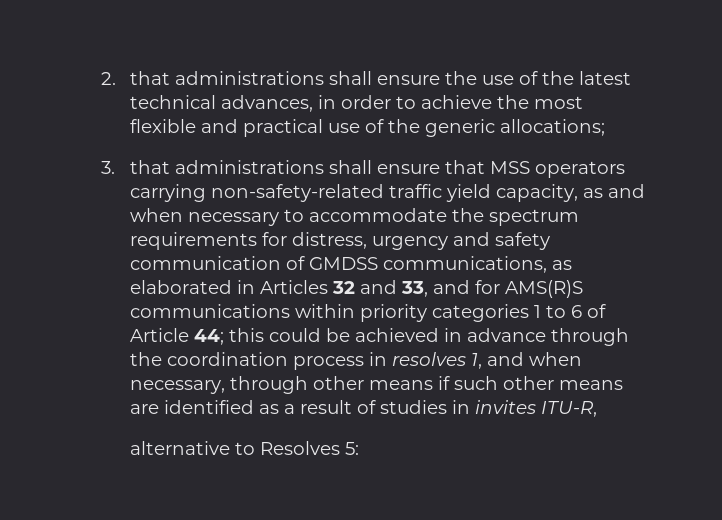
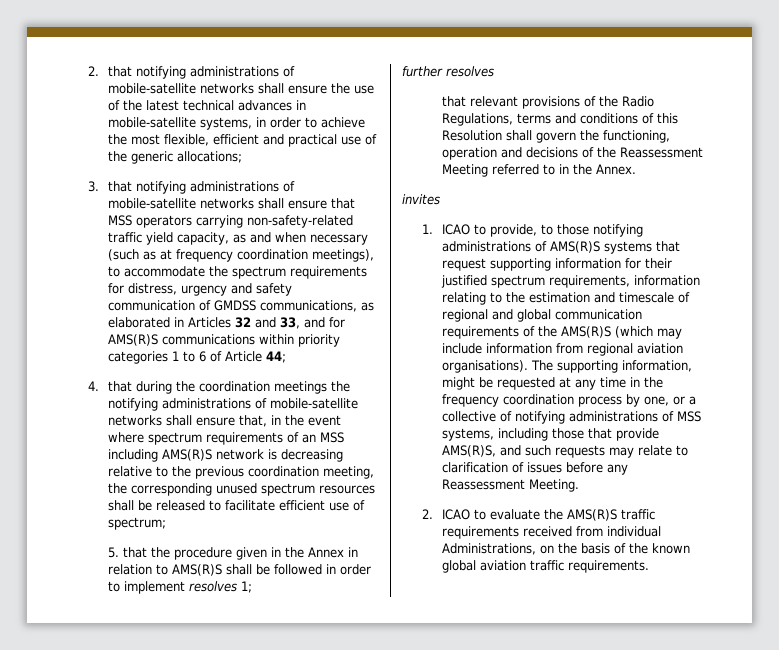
[175,71,325,85] administrations -> [136,66,296,79] [108,83,255,94] notifying administrations of mobile-satellite networks
[221,95,314,112] advances, -> [238,100,307,111] [108,117,253,130] advances in mobile-satellite systems,
[130,119,197,133] flexible -> [164,134,260,146] flexible, efficient
[175,160,325,174] administrations -> [136,181,296,194] [108,198,255,209] notifying administrations of mobile-satellite networks
(280, 219) none -> [108,249,375,262] (such as at frequency coordination meetings),
[229,328,630,346] [130,352,583,370] [130,376,624,394] [130,400,598,417] [130,441,360,455] this could be achieved in advance through the coordination process in resolves 1, and when necessary, through other means if such other means are identified as a result of studies in invites ITU-R, // alternative to Resolves 5: -> [88,381,351,394] [108,398,359,411] [108,415,342,427] [108,432,345,445] [108,449,344,462] [108,466,375,479] [108,483,376,496] [108,500,366,511] [108,517,167,530] [108,547,359,560] [108,564,372,576] [108,581,253,594] [402,66,494,77] [442,96,655,109] [442,113,679,126] [442,130,671,143] [442,147,704,160] [442,164,637,177] [402,194,440,205] [422,224,644,237] [442,241,681,254] [442,258,673,271] [441,275,701,288] [442,292,691,305] [442,309,643,322] [442,326,683,339] [442,343,684,356] [442,360,693,373] [442,377,664,390] [442,394,697,407] [442,411,702,424] [442,428,660,441] [442,445,689,458] [442,462,629,475] [442,479,580,492] [422,509,656,521] [442,526,662,539] [442,543,691,555] [442,560,650,573] // 4. that during the coordination meetings the notifying administrations of mobile-satellite networks shall ensure that, in the event where spectrum requirements of an MSS including AMS(R)S network is decreasing relative to the previous coordination meeting, the corresponding unused spectrum resources shall be released to facilitate efficient use of spectrum; // 5. that the procedure given in the Annex in relation to AMS(R)S shall be followed in order to implement resolves 1; // further resolves // that relevant provisions of the Radio Regulations, terms and conditions of this Resolution shall govern the functioning, operation and decisions of the Reassessment Meeting referred to in the Annex. // invites // 1. ICAO to provide, to those notifying administrations of AMS(R)S systems that request supporting information for their justified spectrum requirements, information relating to the estimation and timescale of regional and global communication requirements of the AMS(R)S (which may include information from regional aviation organisations). The supporting information, might be requested at any time in the frequency coordination process by one, or a collective of notifying administrations of MSS systems, including those that provide AMS(R)S, and such requests may relate to clarification of issues before any Reassessment Meeting. // 2. ICAO to evaluate the AMS(R)S traffic requirements received from individual Administrations, on the basis of the known global aviation traffic requirements.

